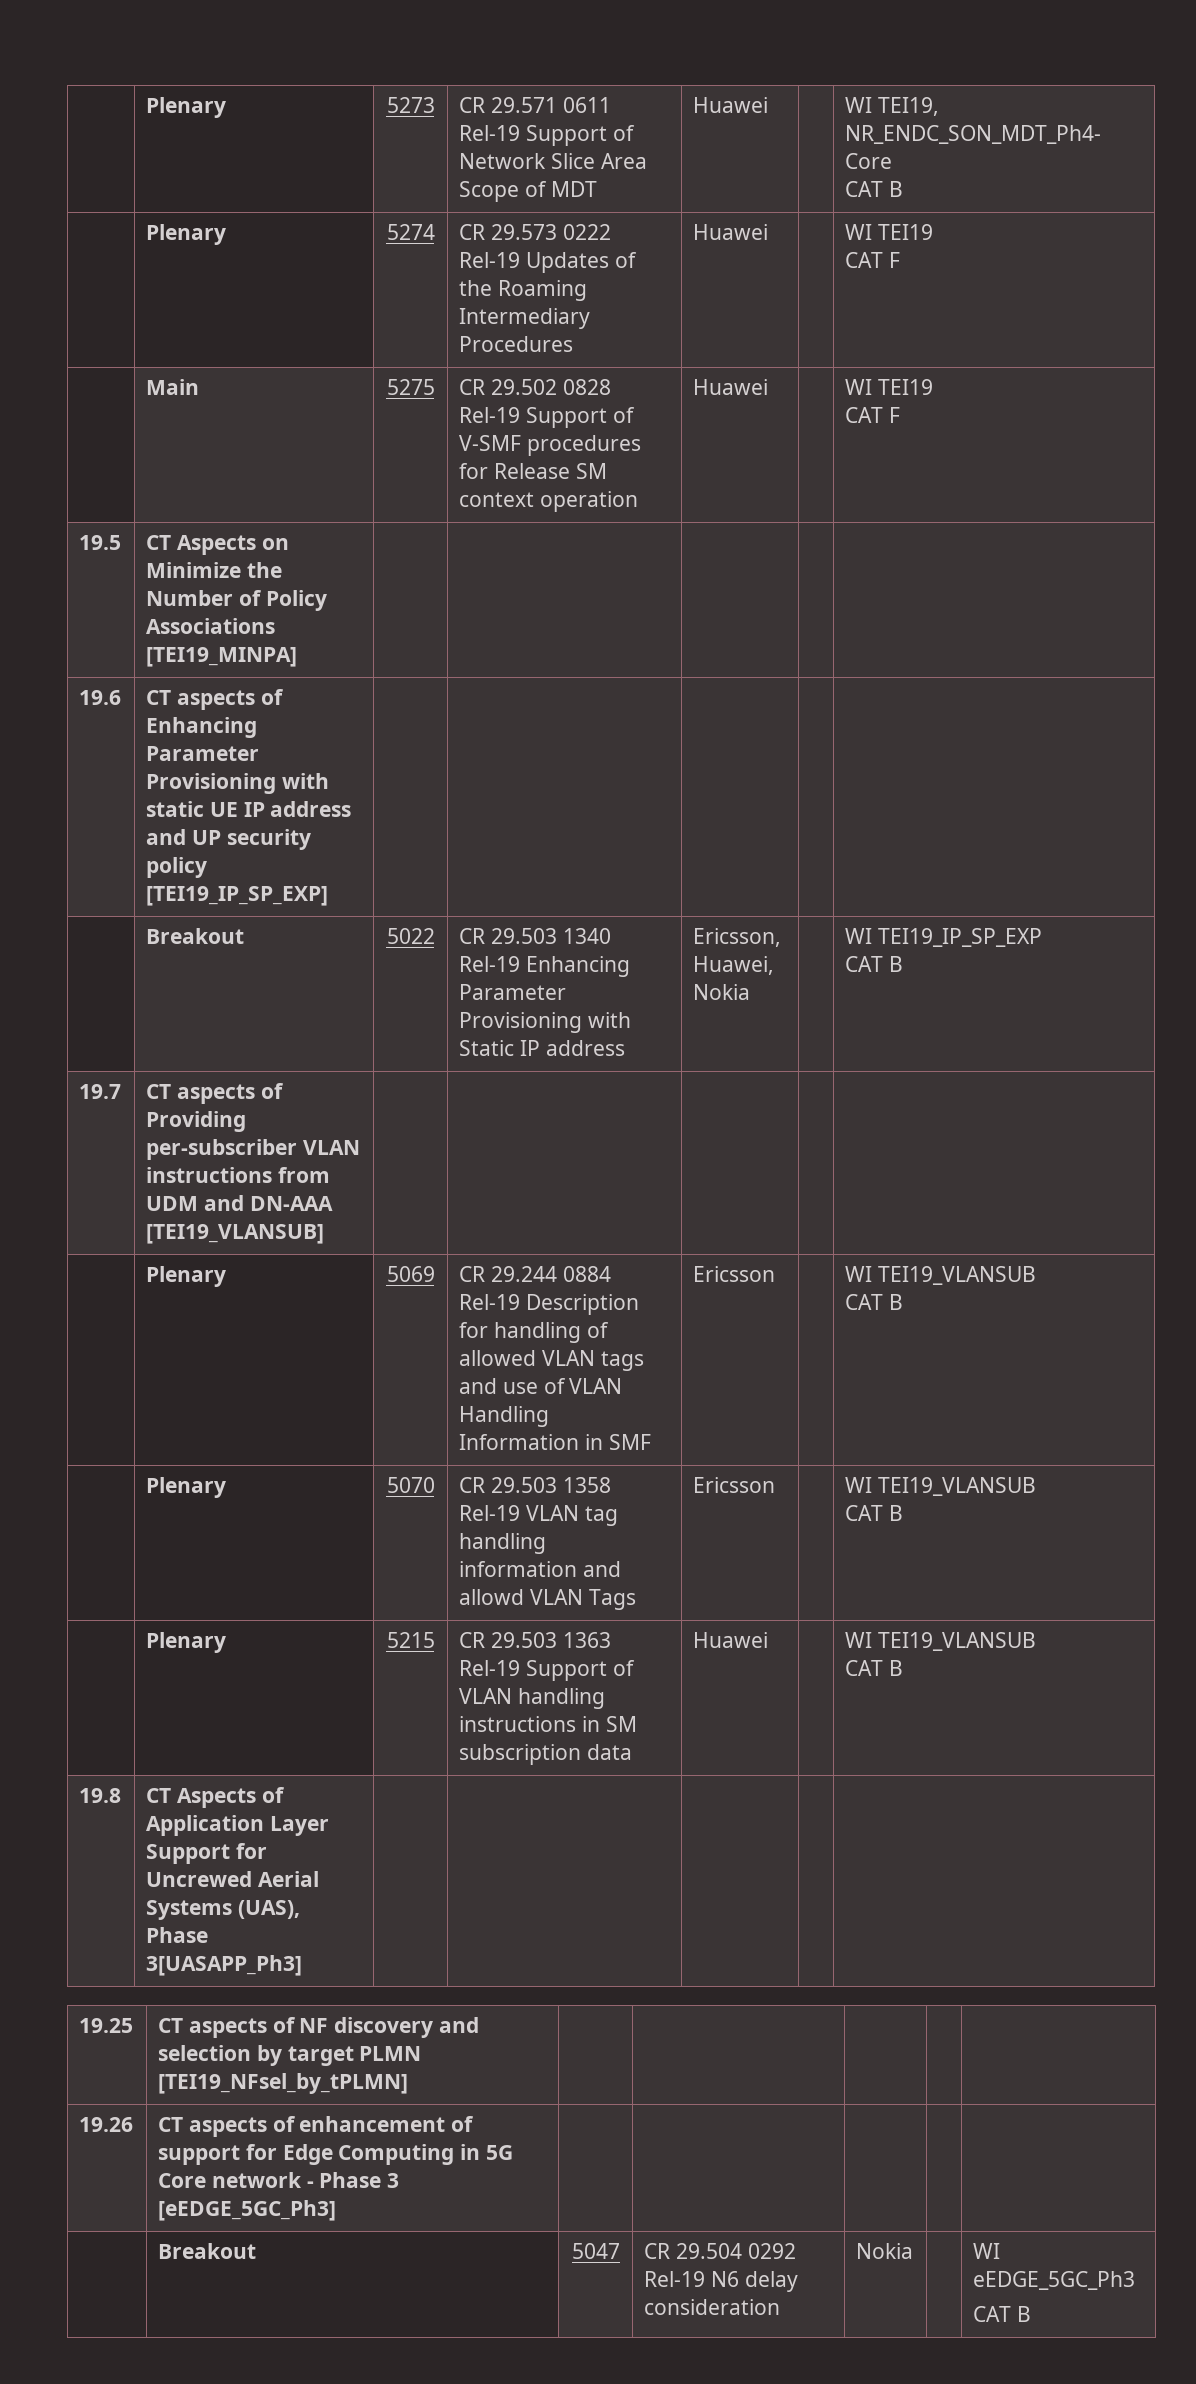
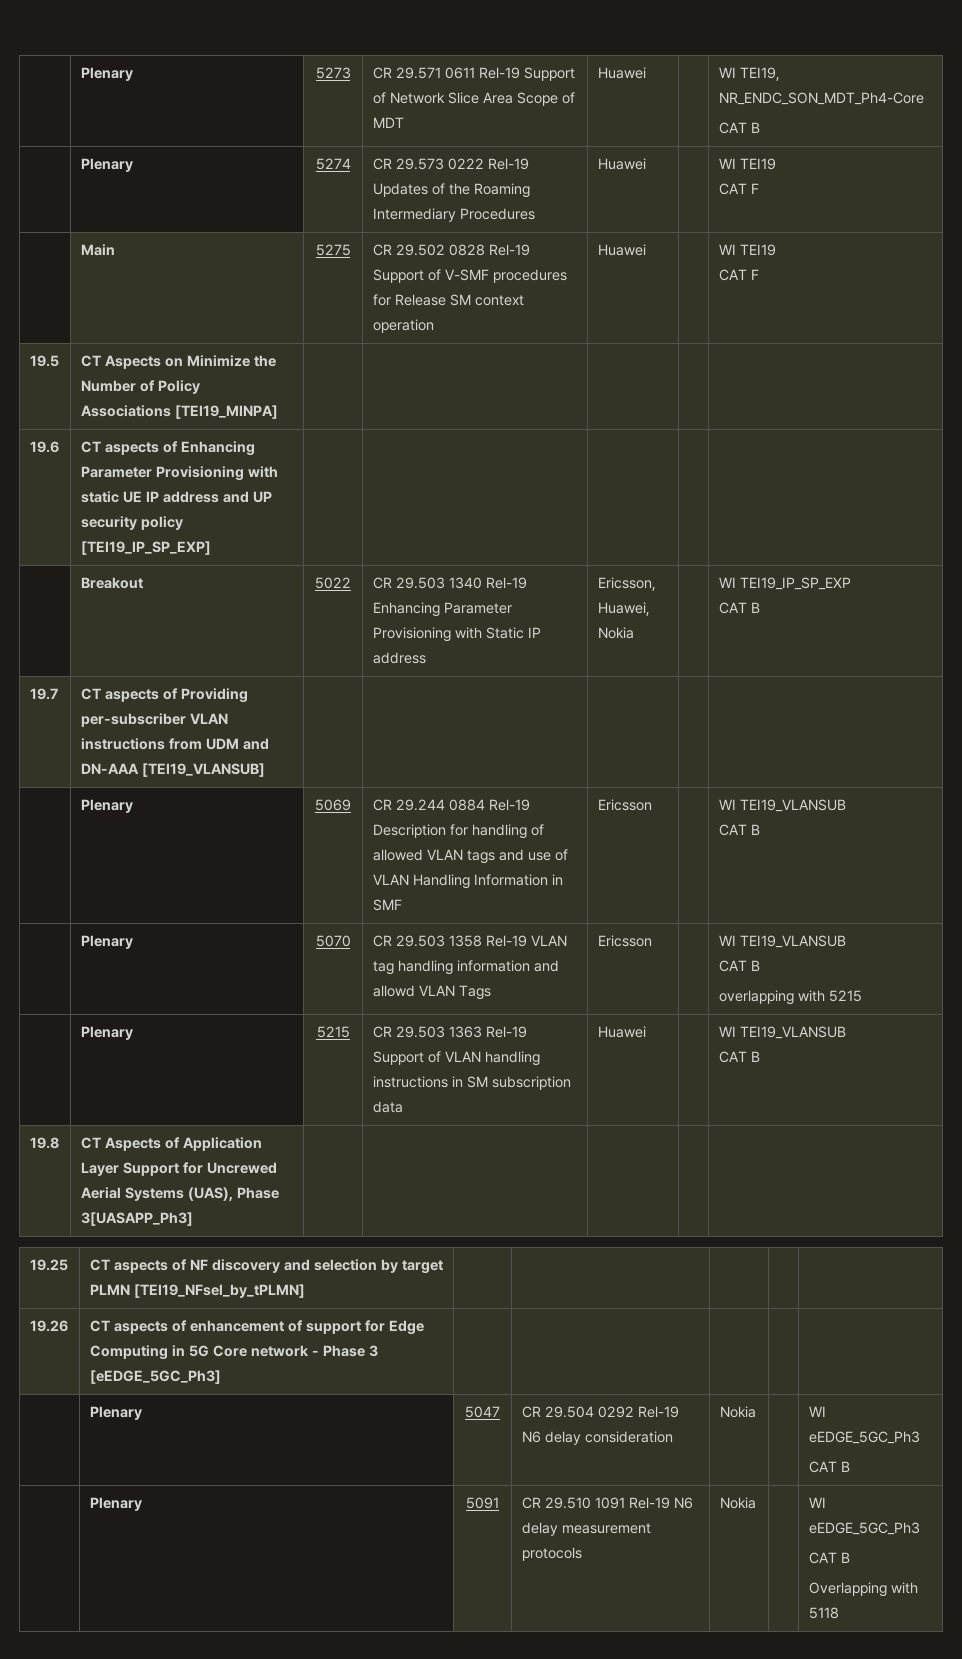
(904, 1513) none -> [718,990,862,1005] // overlapping with 5215
[158,2243,257,2259] Breakout -> [89,1406,142,1420] Plenary
(1032, 2314) none -> [89,1497,142,1511] [466,1497,499,1509] [521,1497,693,1509] [521,1522,651,1536] [521,1547,582,1561] [719,1497,756,1509] [808,1497,826,1508] [808,1522,920,1535] [808,1552,850,1564] [808,1582,918,1597] [808,1607,839,1619] // | Plenary | 5091 | CR 29.510 1091 Rel-19 N6 delay measurement protocols | Nokia | | WI eEDGE_5GC_Ph3 // CAT B // Overlapping with 5118

